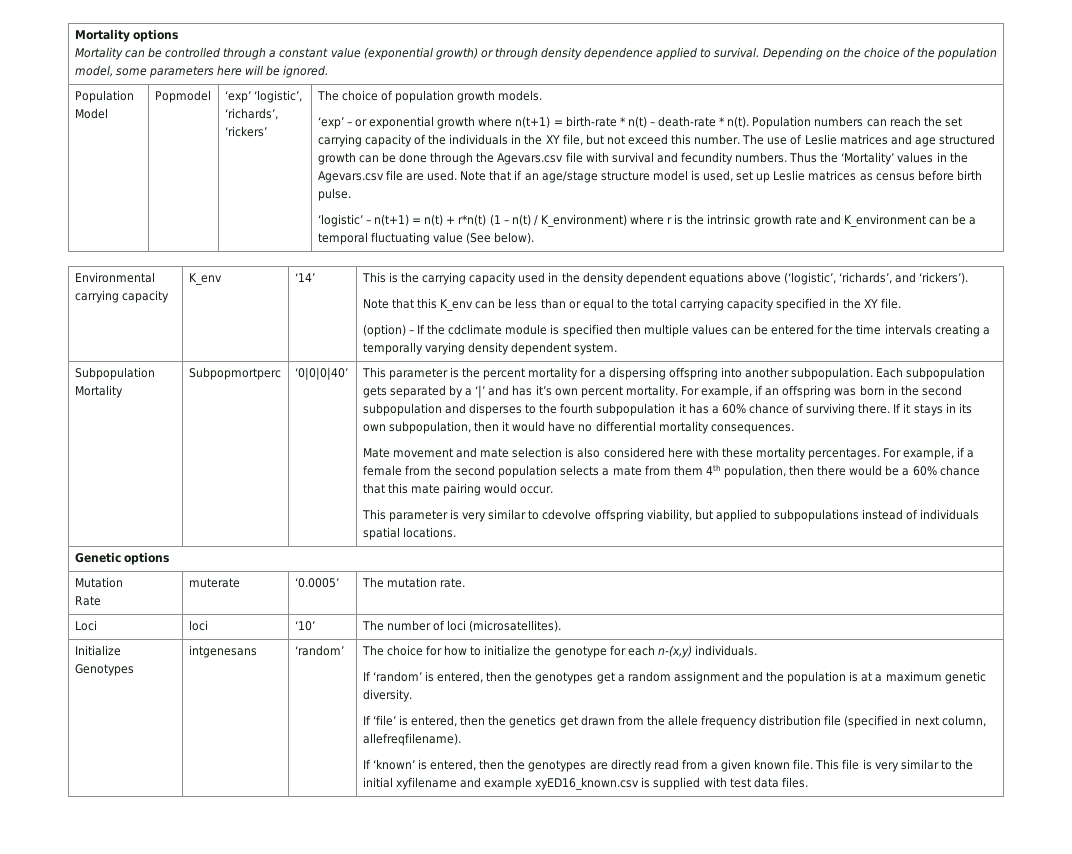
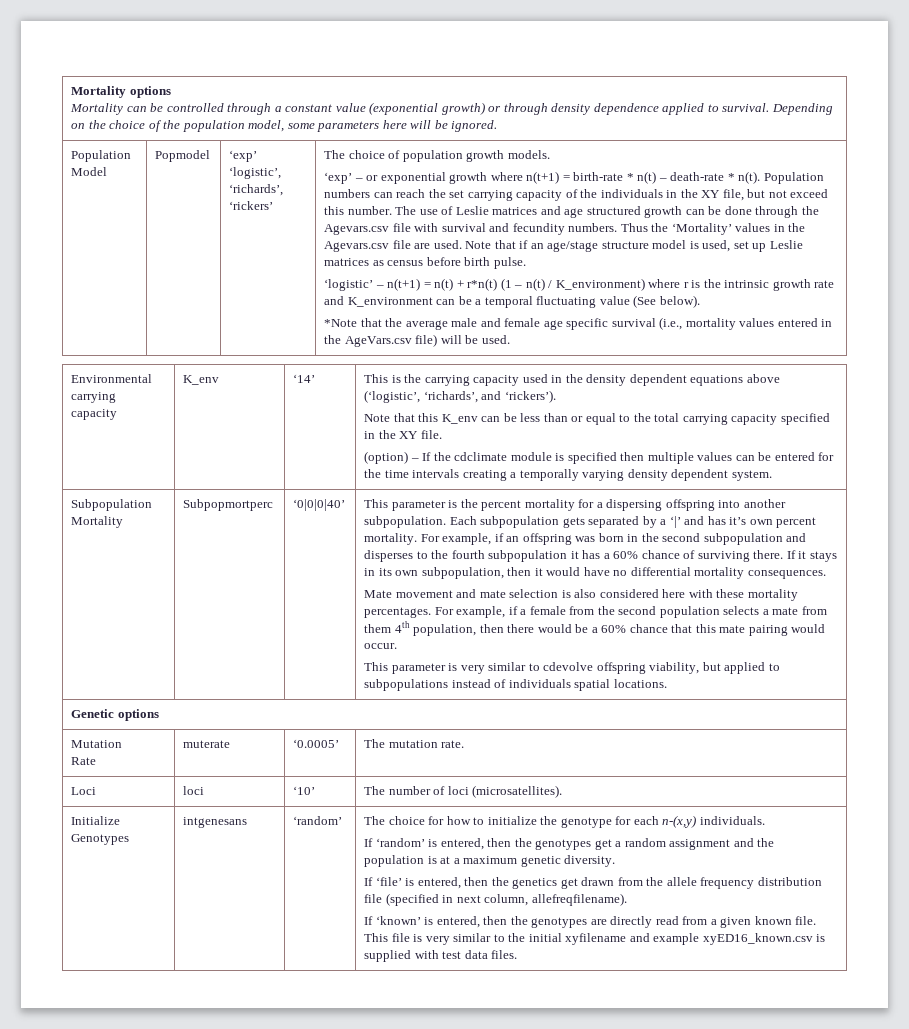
(535, 238) none -> [324,317,833,330] [324,334,510,347] // *Note that the average male and female age specific survival (i.e., mortality values entered in the AgeVars.csv file) will be used.

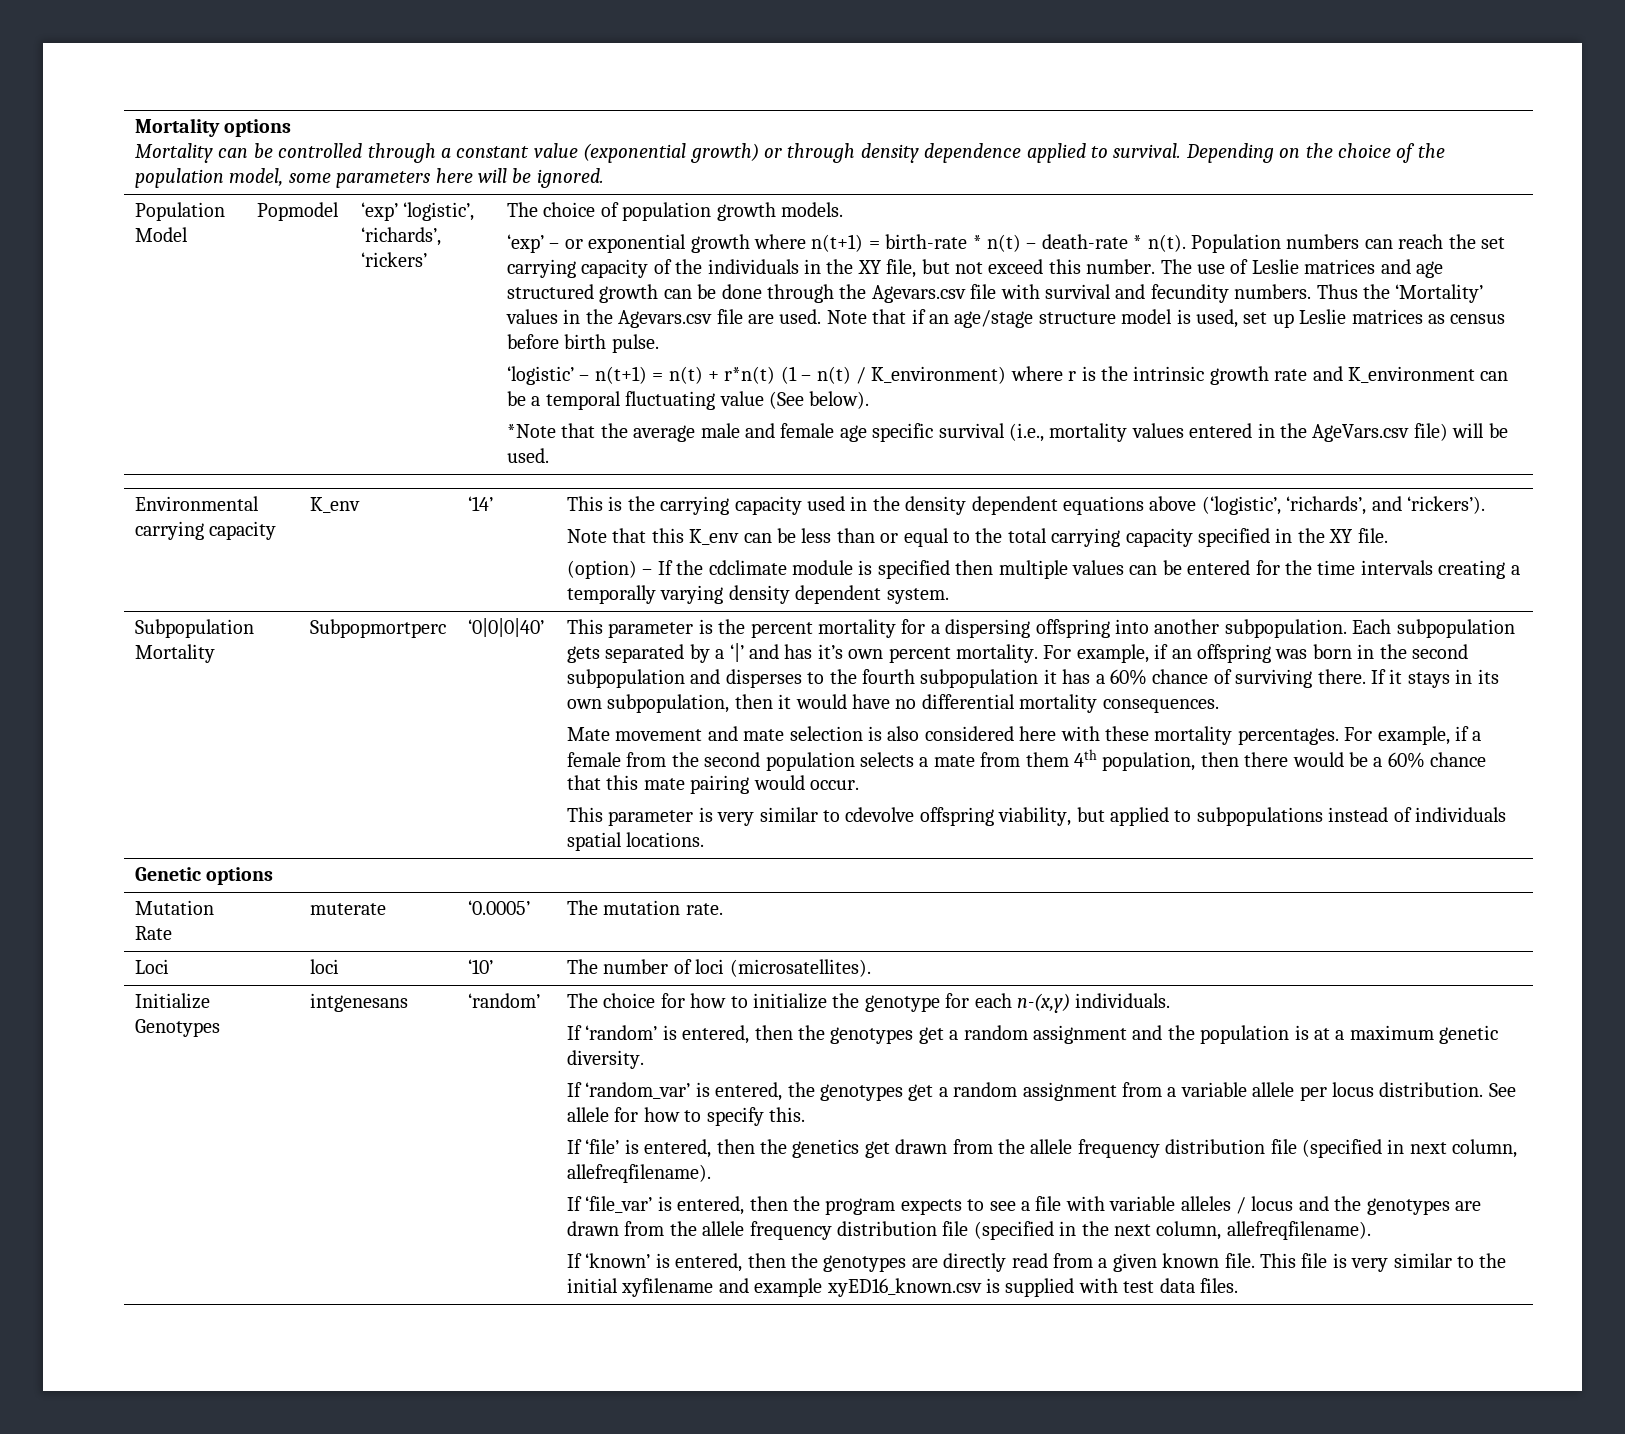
(616, 861) none -> [566,1082,1516,1101] [566,1107,805,1126] // If ‘random_var’ is entered, the genotypes get a random assignment from a variable allele per locus distribution. See allele for how to specify this.
(627, 899) none -> [566,1196,1481,1215] [566,1221,1371,1240] // If ‘file_var’ is entered, then the program expects to see a file with variable alleles / locus and the genotypes are drawn from the allele frequency distribution file (specified in the next column, allefreqfilename).

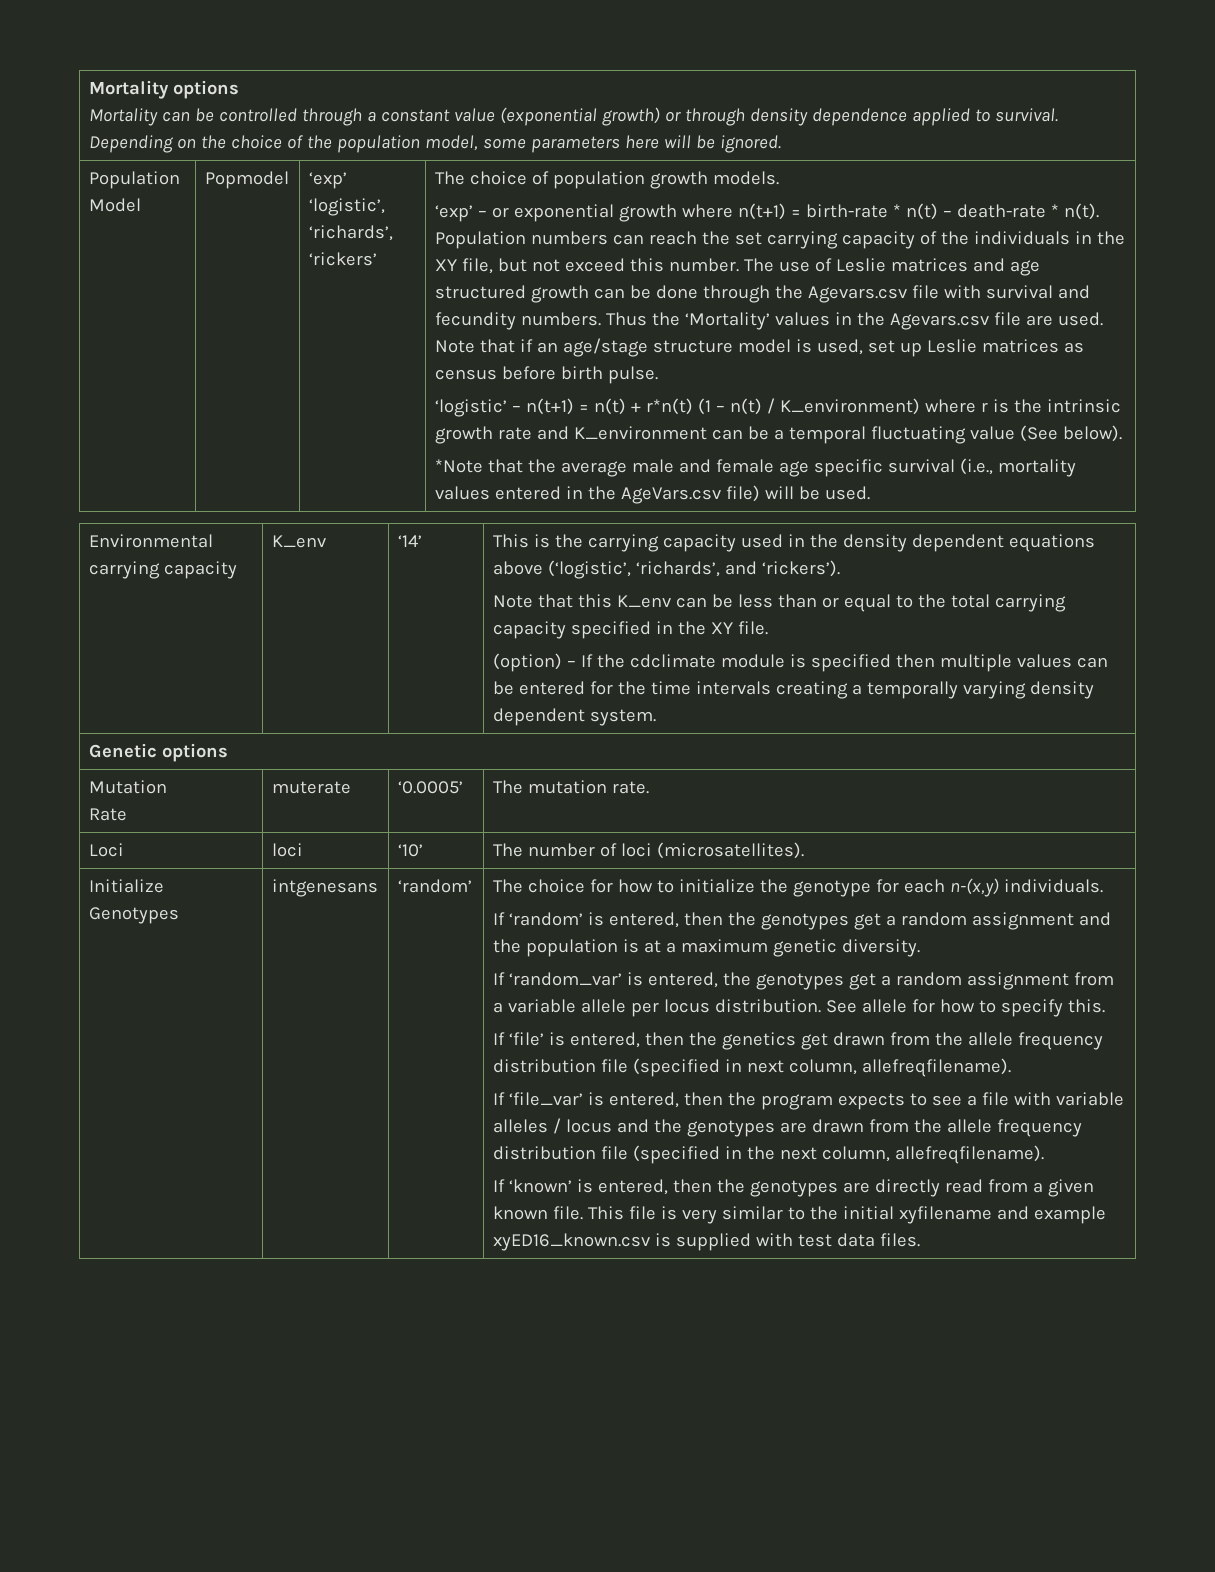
[134,619,254,638] [134,644,215,663] [309,619,446,638] [467,618,544,637] [566,619,1515,638] [566,643,1468,663] [566,669,1499,688] [566,694,1219,713] [566,726,1482,745] [566,749,1487,771] [566,775,859,794] [566,807,1506,826] [566,832,705,851] // Subpopulation Mortality | Subpopmortperc | ‘0|0|0|40’ | This parameter is the percent mortality for a dispersing offspring into another subpopulation. Each subpopulation gets separated by a ‘|’ and has it’s own percent mortality. For example, if an offspring was born in the second subpopulation and disperses to the fourth subpopulation it has a 60% chance of surviving there. If it stays in its own subpopulation, then it would have no differential mortality consequences. // Mate movement and mate selection is also considered here with these mortality percentages. For example, if a female from the second population selects a mate from them 4th population, then there would be a 60% chance that this mate pairing would occur. // This parameter is very similar to cdevolve offspring viability, but applied to subpopulations instead of individuals spatial locations. -> (656, 717) none

